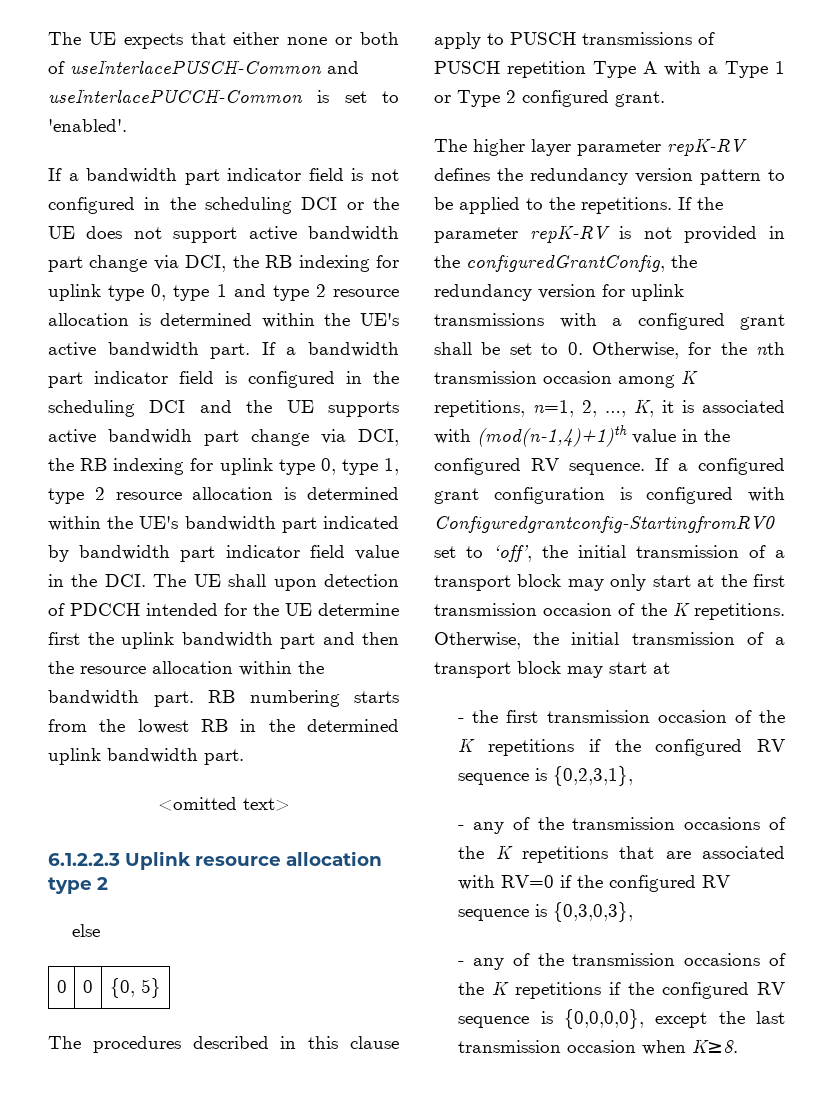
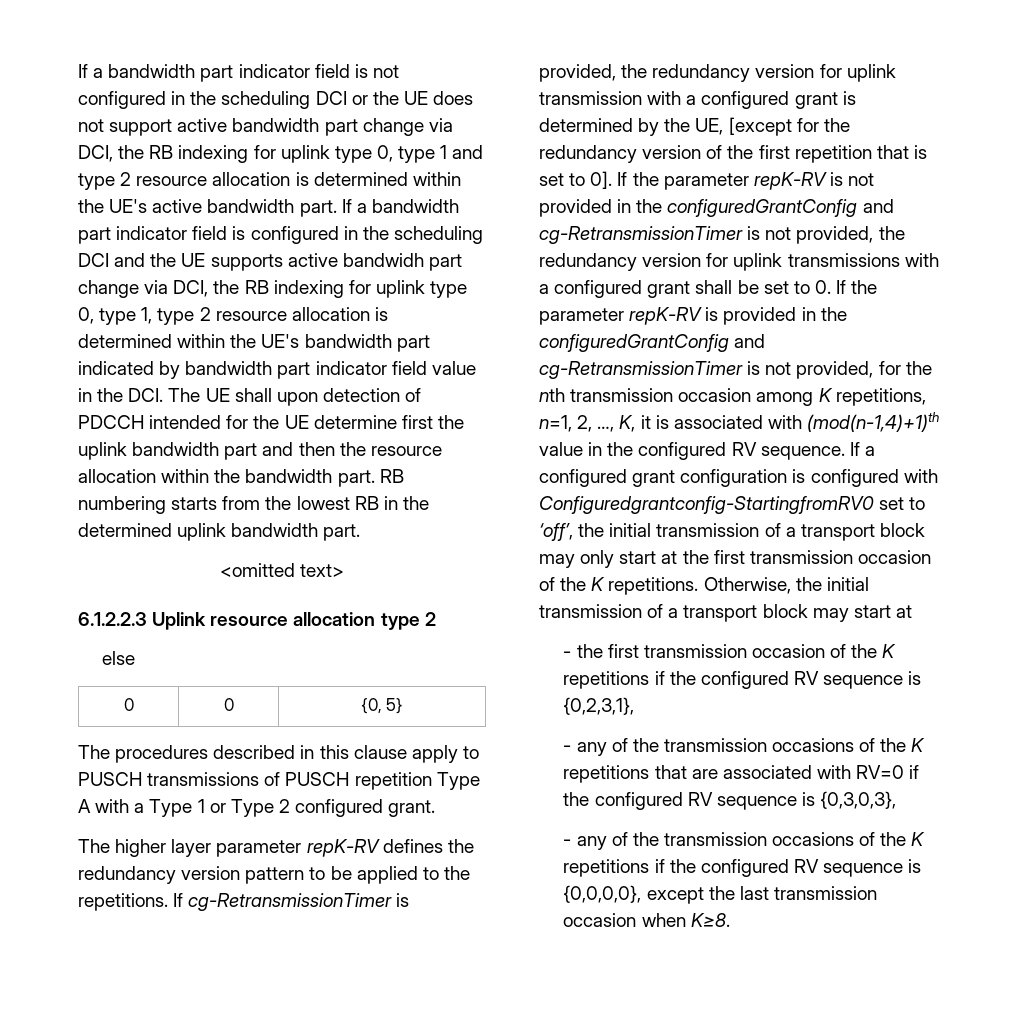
[48,32,399,49] [48,60,359,74] [48,89,399,103] [48,119,127,132] The UE expects that either none or both of useInterlacePUSCH-Common and useInterlacePUCCH-Common is set to 'enabled'. // -> (78, 71) none
(692, 203) none -> [188,893,410,911] [539,64,896,82] [539,91,856,109] [539,117,850,136] [539,145,927,163] [539,171,628,189] cg-RetransmissionTimer is provided, the redundancy version for uplink transmission with a configured grant is determined by the UE, [except for the redundancy version of the first repetition that is set to 0]. If
[466,255,665,272] configuredGrantConfig, -> [667,199,894,217] [539,226,874,244] configuredGrantConfig and cg-RetransmissionTimer is not provided,
[591,342,679,359] Otherwise, -> [836,280,878,294] [539,307,847,325] [539,334,766,352] [539,361,874,379] If the parameter repK-RV is provided in the configuredGrantConfig and cg-RetransmissionTimer is not provided,

